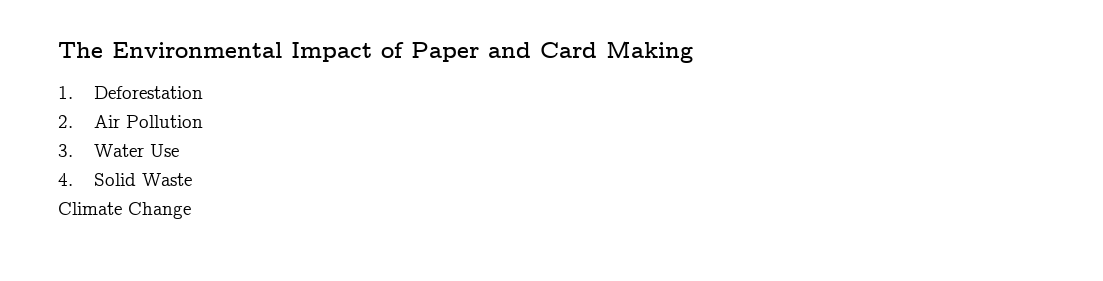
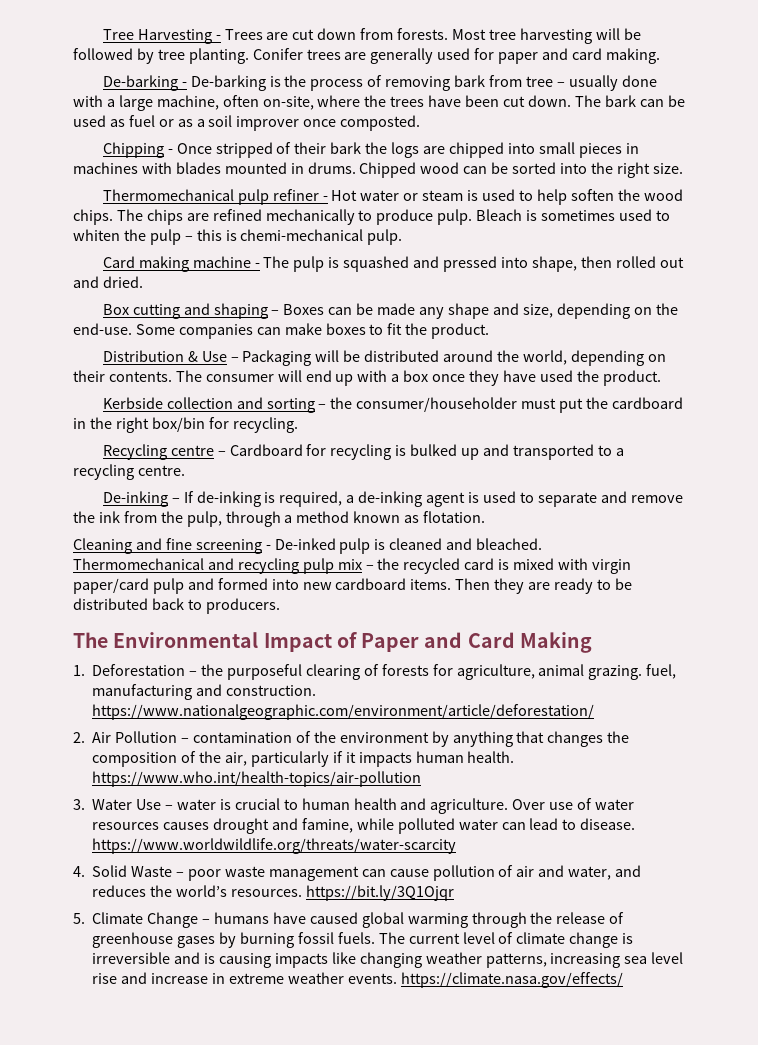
(58, 50) none -> [102,28,641,44] [73,48,660,64] [102,75,657,91] [73,95,685,111] [73,115,421,131] [102,142,639,158] [73,162,683,178] [102,189,683,205] [73,209,670,225] [73,229,403,245] [102,256,684,272] [73,276,143,288] [102,303,678,319] [73,323,490,339] [102,350,666,366] [73,370,661,386] [102,397,683,413] [73,417,298,433] [102,444,624,460] [73,464,185,480] [102,491,683,507] [73,511,486,527] [73,538,543,554] [73,558,631,574] [73,578,632,594] [73,598,280,614] Tree Harvesting - Trees are cut down from forests. Most tree harvesting will be followed by tree planting. Conifer trees are generally used for paper and card making. // De-barking - De-barking is the process of removing bark from tree – usually done with a large machine, often on-site, where the trees have been cut down. The bark can be used as fuel or as a soil improver once composted. // Chipping - Once stripped of their bark the logs are chipped into small pieces in machines with blades mounted in drums. Chipped wood can be sorted into the right size. // Thermomechanical pulp refiner - Hot water or steam is used to help soften the wood chips. The chips are refined mechanically to produce pulp. Bleach is sometimes used to whiten the pulp – this is chemi-mechanical pulp. // Card making machine - The pulp is squashed and pressed into shape, then rolled out and dried. // Box cutting and shaping – Boxes can be made any shape and size, depending on the end-use. Some companies can make boxes to fit the product. // Distribution & Use – Packaging will be distributed around the world, depending on their contents. The consumer will end up with a box once they have used the product. // Kerbside collection and sorting – the consumer/householder must put the cardboard in the right box/bin for recycling. // Recycling centre – Cardboard for recycling is bulked up and transported to a recycling centre. // De-inking – If de-inking is required, a de-inking agent is used to separate and remove the ink from the pulp, through a method known as flotation. // Cleaning and fine screening - De-inked pulp is cleaned and bleached. // Thermomechanical and recycling pulp mix – the recycled card is mixed with virgin paper/card pulp and formed into new cardboard items. Then they are ready to be distributed back to producers. //
[58,115,203,128] [58,144,179,157] [58,173,192,186] [58,202,191,219] // 2. Air Pollution // 3. Water Use // 4. Solid Waste // Climate Change -> [189,664,677,680] [92,684,317,700] [92,704,595,720] [73,731,630,747] [92,751,515,767] [92,771,422,787] [73,798,635,814] [92,818,636,834] [92,838,457,854] [73,865,642,881] [92,885,454,901] [73,912,625,928] [92,932,634,948] [92,952,684,968] [92,972,623,988] – the purposeful clearing of forests for agriculture, animal grazing. fuel, manufacturing and construction. https://www.nationalgeographic.com/environment/article/deforestation/ // 2. Air Pollution – contamination of the environment by anything that changes the composition of the air, particularly if it impacts human health. https://www.who.int/health-topics/air-pollution // 3. Water Use – water is crucial to human health and agriculture. Over use of water resources causes drought and famine, while polluted water can lead to disease. https://www.worldwildlife.org/threats/water-scarcity // 4. Solid Waste – poor waste management can cause pollution of air and water, and reduces the world’s resources. https://bit.ly/3Q1Ojqr // 5. Climate Change – humans have caused global warming through the release of greenhouse gases by burning fossil fuels. The current level of climate change is irreversible and is causing impacts like changing weather patterns, increasing sea level rise and increase in extreme weather events. https://climate.nasa.gov/effects/

